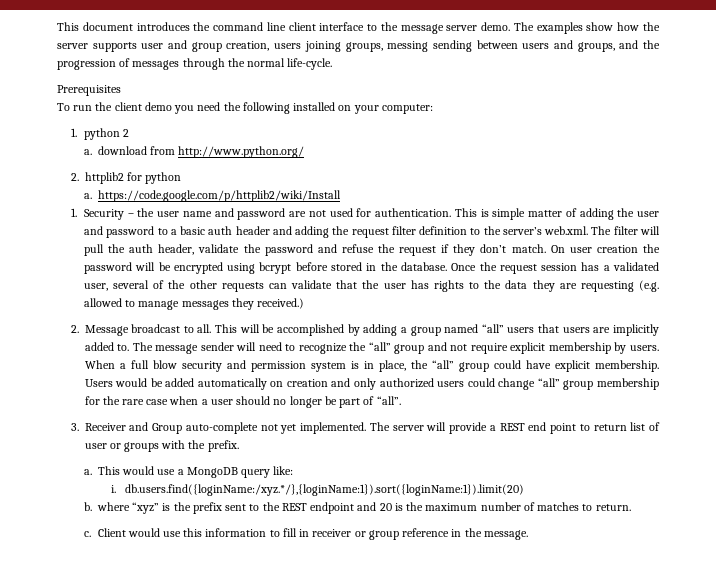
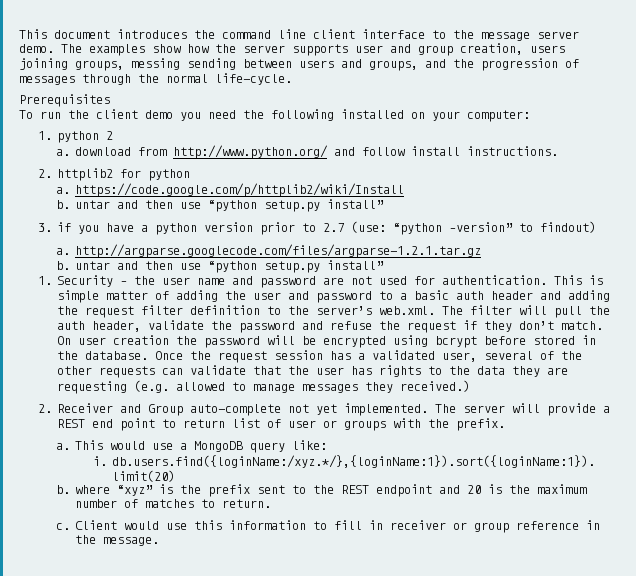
(305, 152) none -> [334,146,559,156] and follow install instructions.
(342, 196) none -> [55,199,385,212] [37,221,596,235] [55,244,482,258] [55,260,385,273] // b. untar and then use “python setup.py install” // 3. if you have a python version prior to 2.7 (use: “python –version” to findout) // a. http://argparse.googlecode.com/files/argparse-1.2.1.tar.gz // b. untar and then use “python setup.py install”
[84,324,659,336] [84,342,659,354] [84,360,659,372] [84,378,660,390] [84,396,401,408] [70,423,79,431] Message broadcast to all. This will be accomplished by adding a group named “all” users that users are implicitly added to. The message sender will need to recognize the “all” group and not require explicit membership by users. When a full blow security and permission system is in place, the “all” group could have explicit membership. Users would be added automatically on creation and only authorized users could change “all” group membership for the rare case when a user should no longer be part of “all”. // 3. -> (52, 408) none

